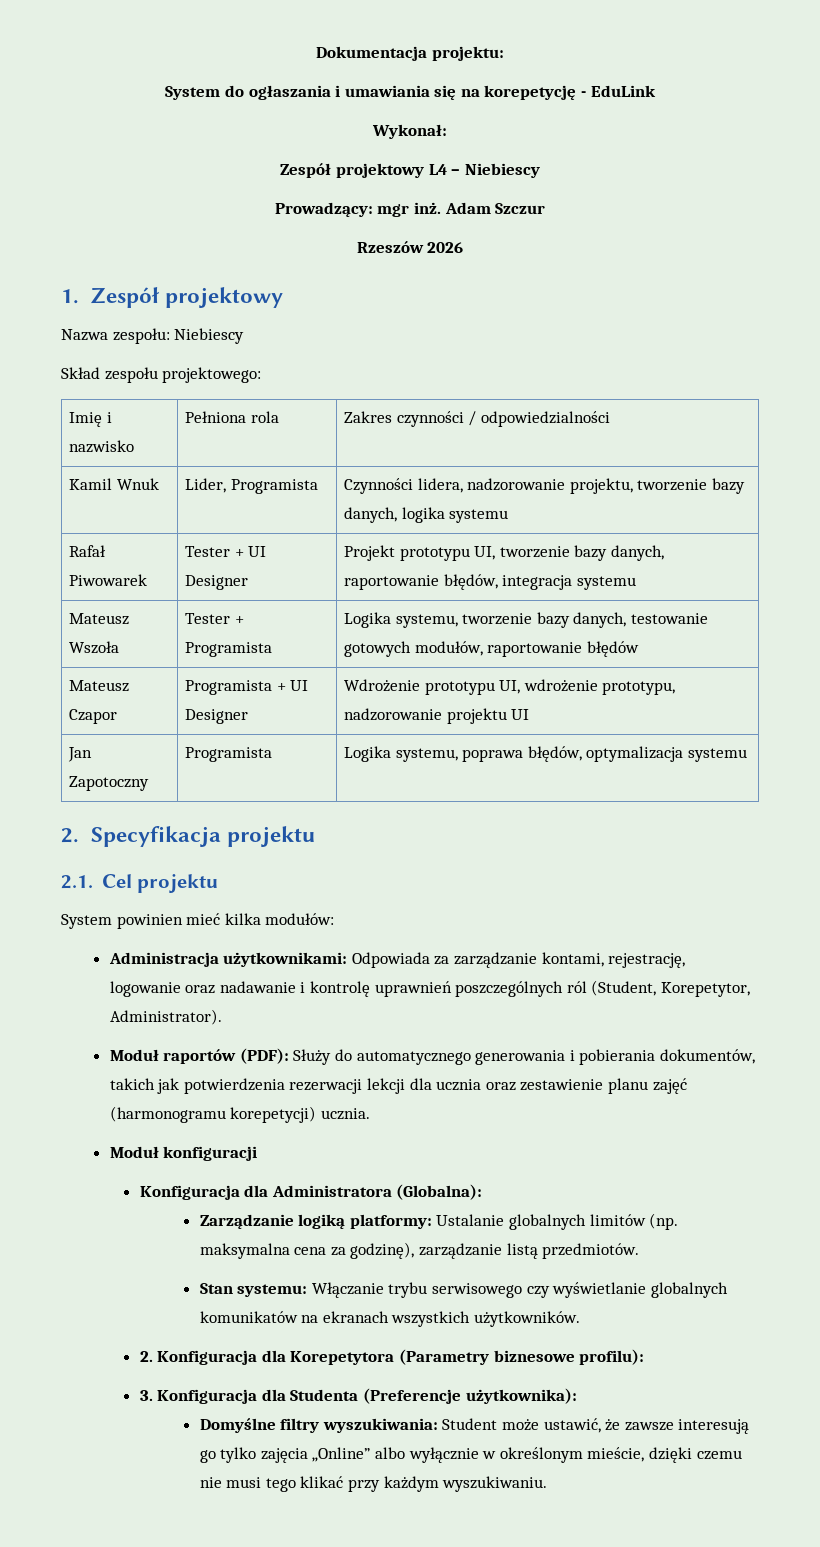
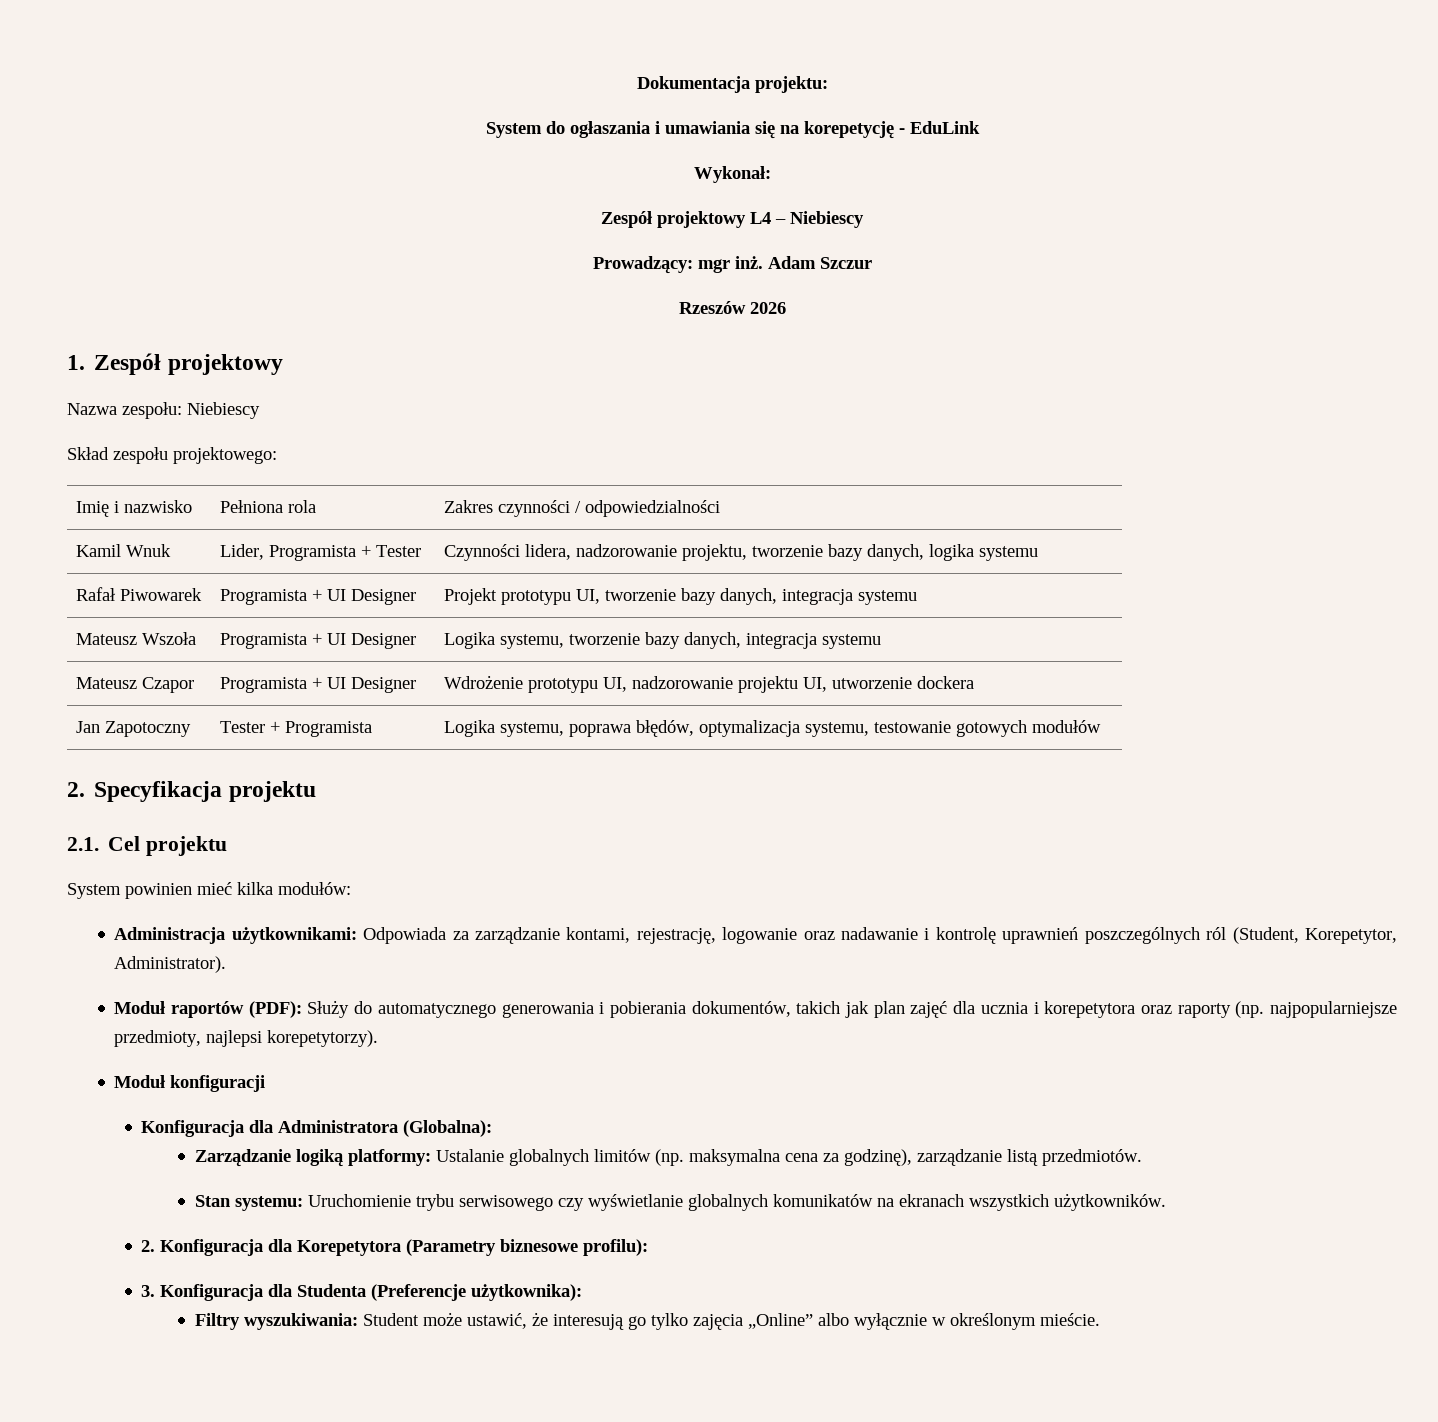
(318, 486) none -> [360,545,421,557] + Tester
[185,546,231,557] Tester -> [219,589,307,605] Programista
[344,574,498,590] raportowanie błędów, -> (777, 596) none
[185,613,244,624] [185,642,273,657] Tester + Programista -> [219,633,416,649] Programista + UI Designer
[631,613,709,624] [344,641,639,657] testowanie gotowych modułów, raportowanie błędów -> [745,633,881,649] integracja systemu
[523,679,676,695] [344,708,530,724] wdrożenie prototypu, nadzorowanie projektu UI -> [631,676,974,693] nadzorowanie projektu UI, utworzenie dockera
(150, 783) none -> [219,721,280,733] Tester +
[688,748,748,762] systemu -> [804,720,1101,737] systemu, testowanie gotowych modułów
[183,1078,687,1094] [109,1106,370,1123] potwierdzenia rezerwacji lekcji dla ucznia oraz zestawienie planu zajęć (harmonogramu korepetycji) ucznia. -> [873,1001,1397,1018] [114,1030,379,1047] plan zajęć dla ucznia i korepetytora oraz raporty (np. najpopularniejsze przedmioty, najlepsi korepetytorzy).
[311,1282,384,1298] Włączanie -> [308,1194,412,1207] Uruchomienie
[199,1418,320,1433] Domyślne filtry -> [195,1313,241,1330] Filtry
[624,1422,674,1431] zawsze -> (549, 1319) none
[587,1447,742,1463] [199,1476,548,1492] mieście, dzięki czemu nie musi tego klikać przy każdym wyszukiwaniu. -> [1040,1313,1101,1326] mieście.

